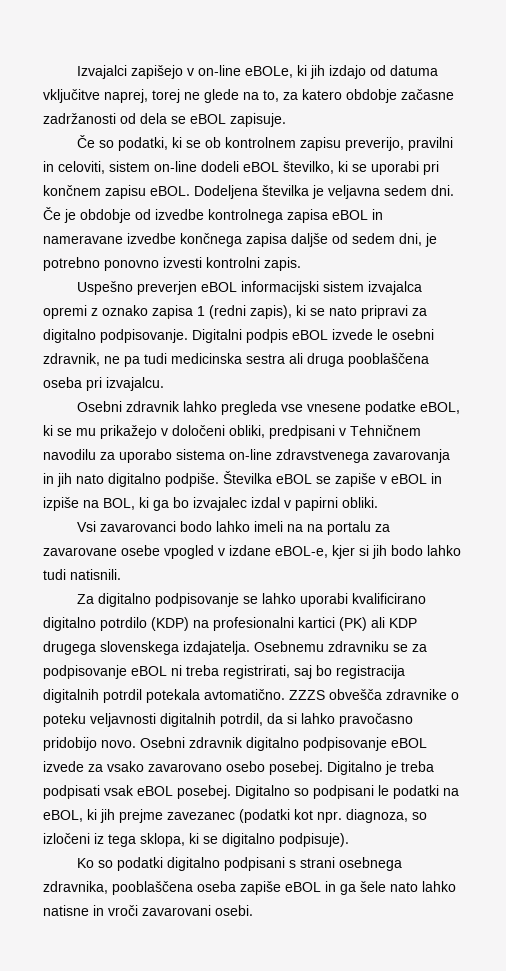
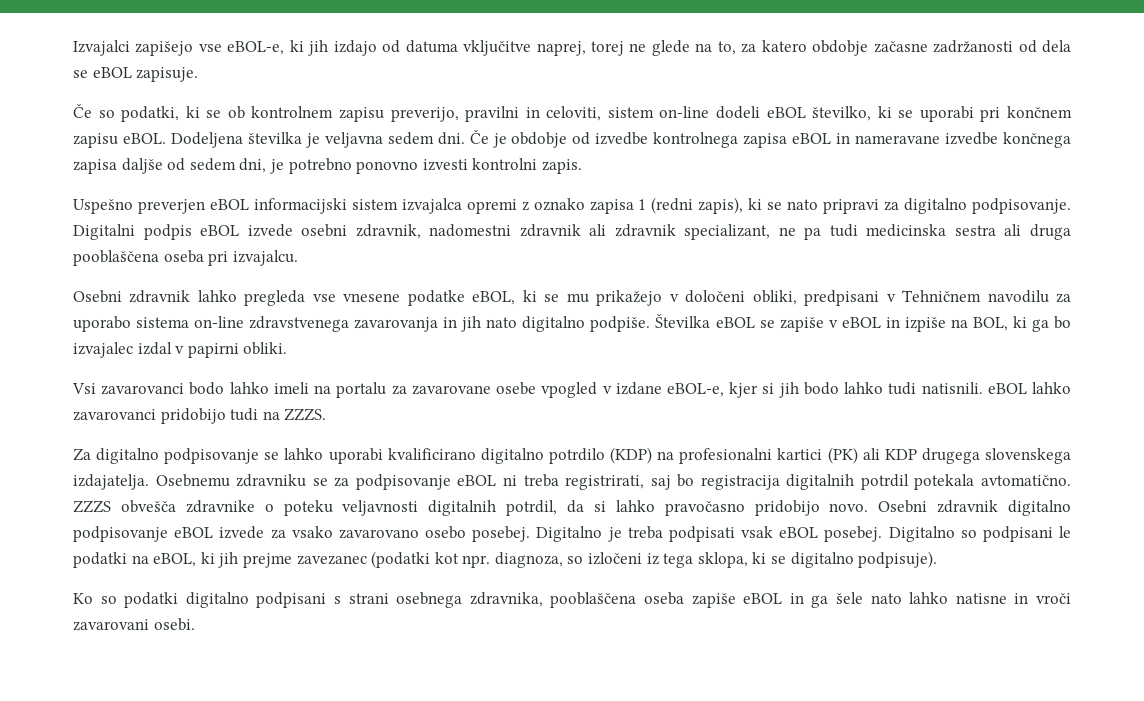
[186,65,293,78] v on-line eBOLe, -> [198,41,285,55] vse eBOL-e,
[377,329,388,340] le -> (293, 230) none
(100, 359) none -> [429,224,771,240] nadomestni zdravnik ali zdravnik specializant,
[306,524,323,532] na -> (332, 389) none
(121, 574) none -> [987,382,1072,394] [73,408,327,424] eBOL lahko zavarovanci pridobijo tudi na ZZZS.

